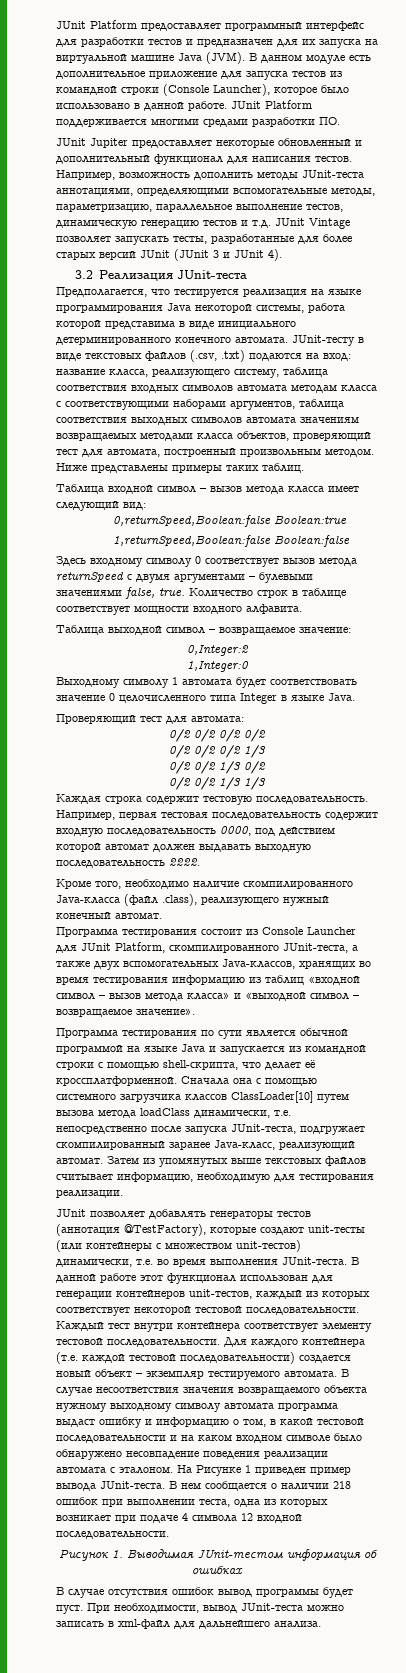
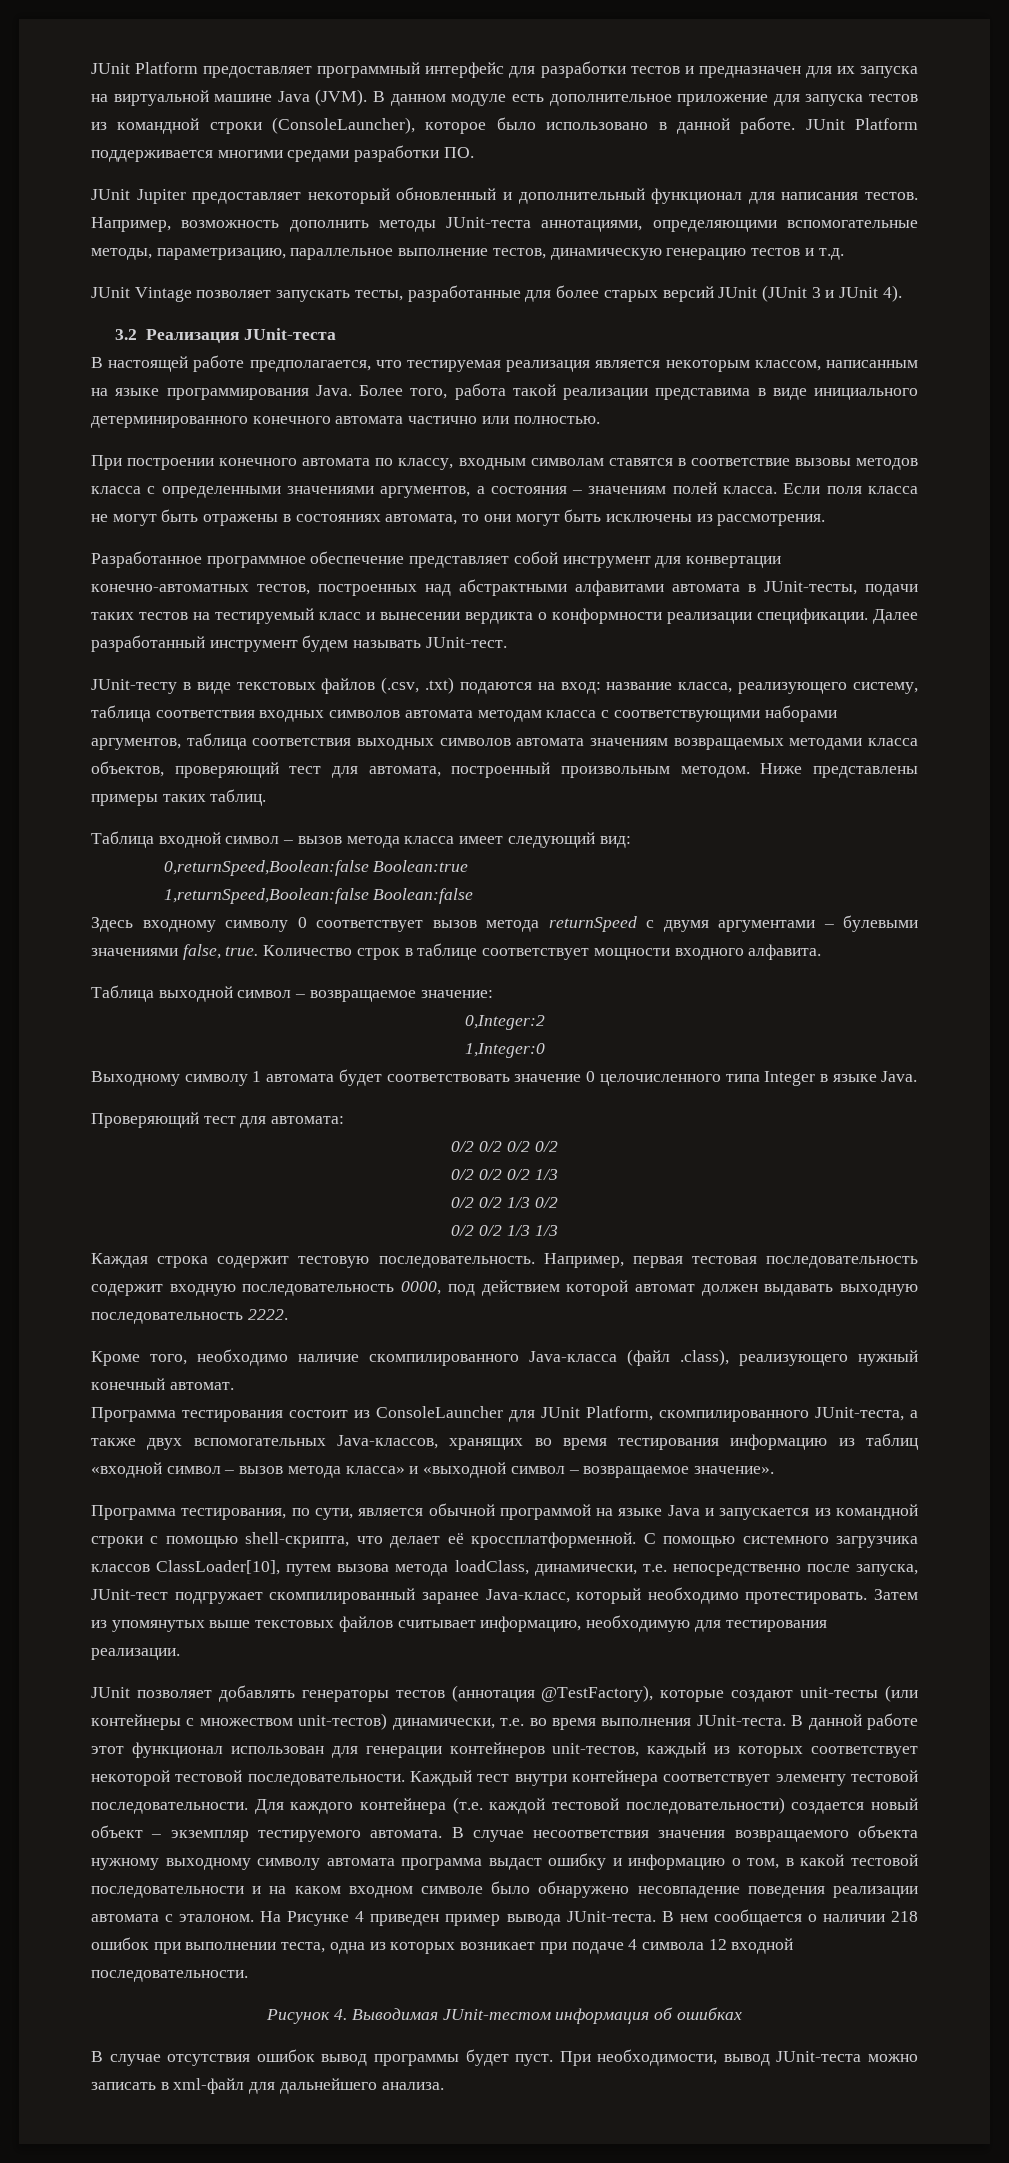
[163,84,270,96] (Console Launcher), -> [272,117,416,134] (ConsoleLauncher),
[216,140,274,148] некоторые -> [307,188,390,204] некоторый
(271, 224) none -> (844, 254) //
[56,287,361,298] [56,303,345,313] [56,320,101,329] Предполагается, что тестируется реализация на языке программирования Java некоторой системы, работа которой -> [91,355,919,372] [91,383,648,400] В настоящей работе предполагается, что тестируемая реализация является некоторым классом, написанным на языке программирования Java. Более того, работа такой реализации
[235,336,288,343] автомата. -> [335,416,600,424] [91,455,919,470] [91,482,918,498] [91,509,826,526] [91,551,782,568] [91,579,918,596] [91,608,918,624] [91,635,507,652] автомата частично или полностью. // При построении конечного автомата по классу, входным символам ставятся в соответствие вызовы методов класса с определенными значениями аргументов, а состояния – значениям полей класса. Если поля класса не могут быть отражены в состояниях автомата, то они могут быть исключены из рассмотрения. // Разработанное программное обеспечение представляет собой инструмент для конвертации конечно-автоматных тестов, построенных над абстрактными алфавитами автомата в JUnit-тесты, подачи таких тестов на тестируемый класс и вынесении вердикта о конформности реализации спецификации. Далее разработанный инструмент будем называть JUnit-тест. //
[262,927,356,935] Console Launcher -> [376,1406,503,1418] ConsoleLauncher
[122,1030,242,1039] тестирования по сути -> [181,1508,353,1520] тестирования, по сути,
[181,1076,261,1085] Сначала она с -> [643,1533,656,1544] С
[231,1091,313,1103] ClassLoader[10] -> [156,1560,281,1575] ClassLoader[10],
[140,1108,190,1116] loadClass -> [454,1560,529,1575] loadClass,
[185,1124,296,1135] запуска JUnit-теста, -> [856,1564,919,1576] [91,1589,168,1600] запуска, JUnit-тест
[279,1141,355,1151] [56,1157,103,1164] реализующий автомат. -> [576,1587,868,1604] который необходимо протестировать.
[245,1465,251,1473] 1 -> [355,1911,365,1922] 4
[111,1550,123,1558] 1. -> [334,2009,348,2020] 4.

